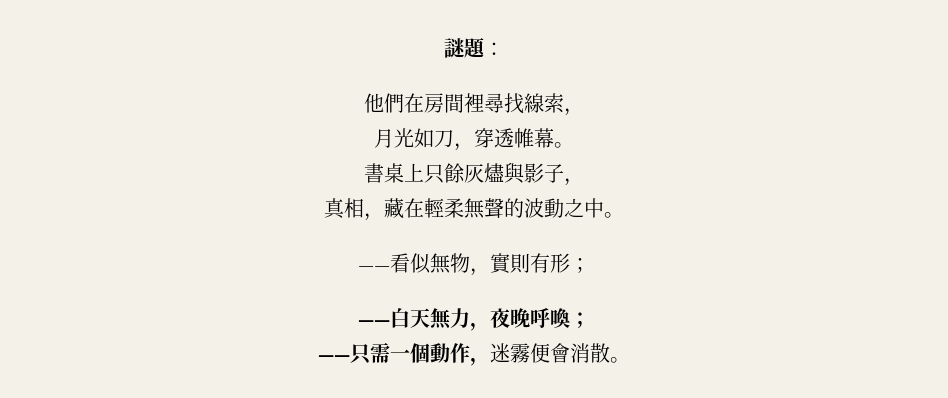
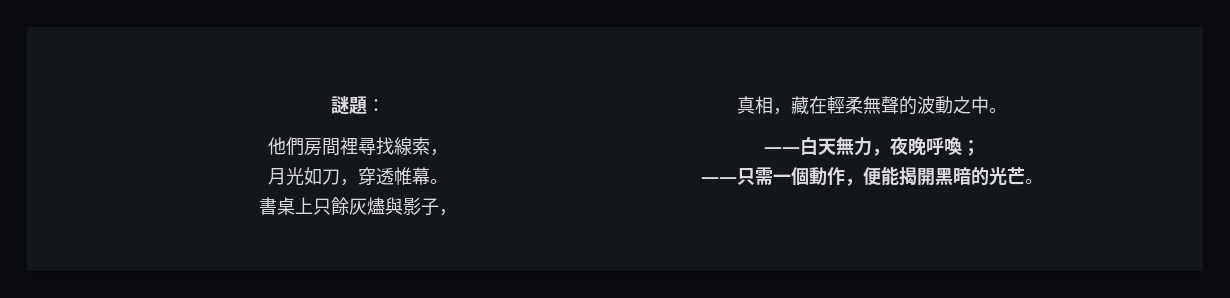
[404,93,424,113] 在 -> (304, 146) none
[358,253,590,276] // ——看似無物，實則有形； -> (1007, 110) none
[490,343,610,363] 迷霧便會消散 -> [863,167,1025,186] 便能揭開黑暗的光芒

